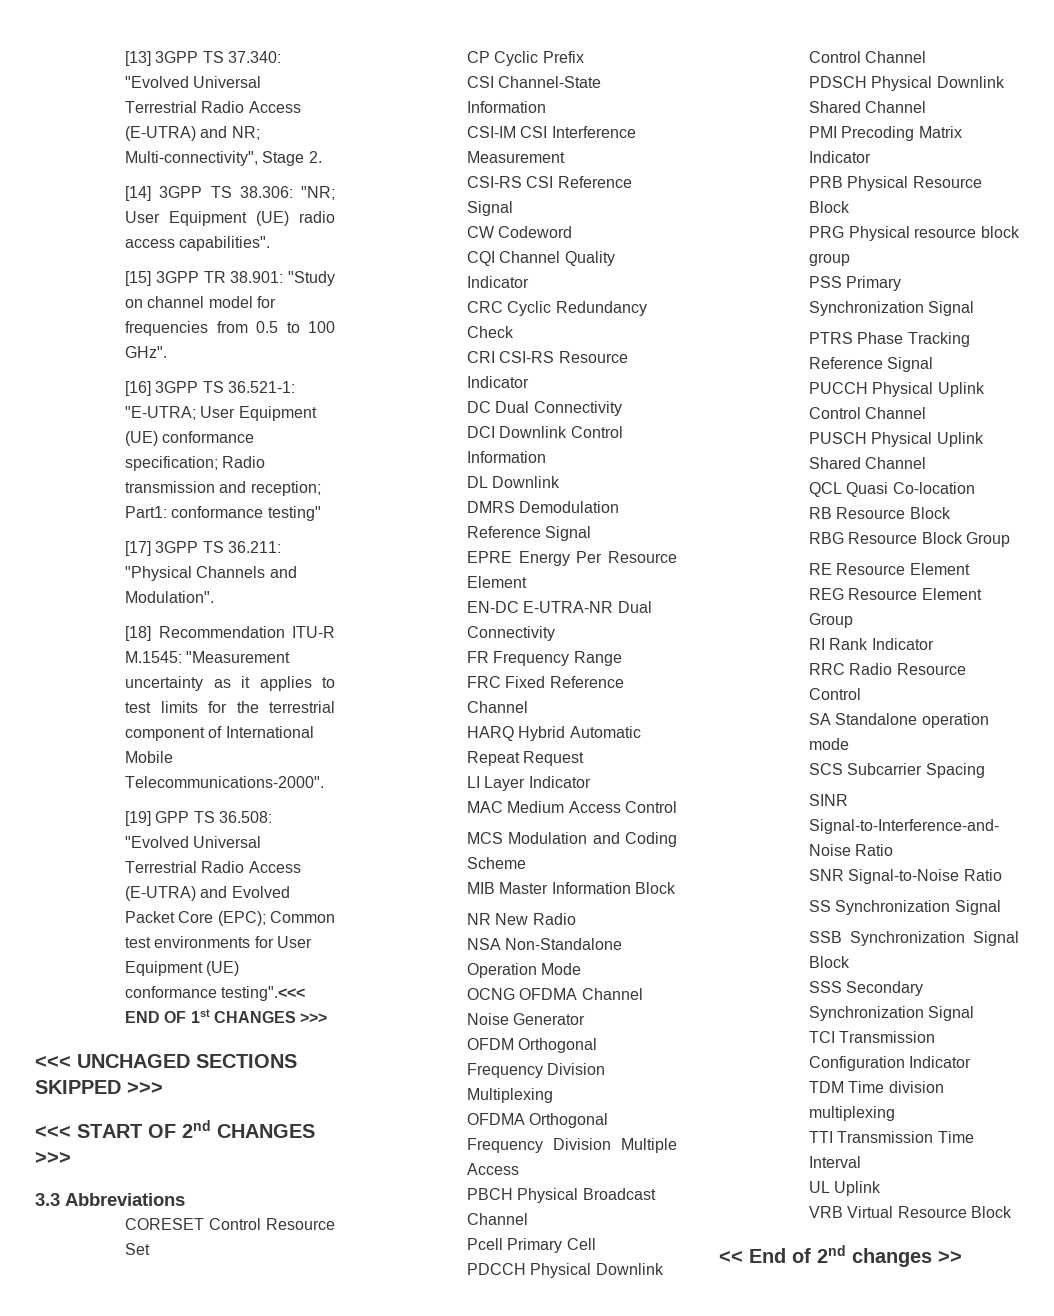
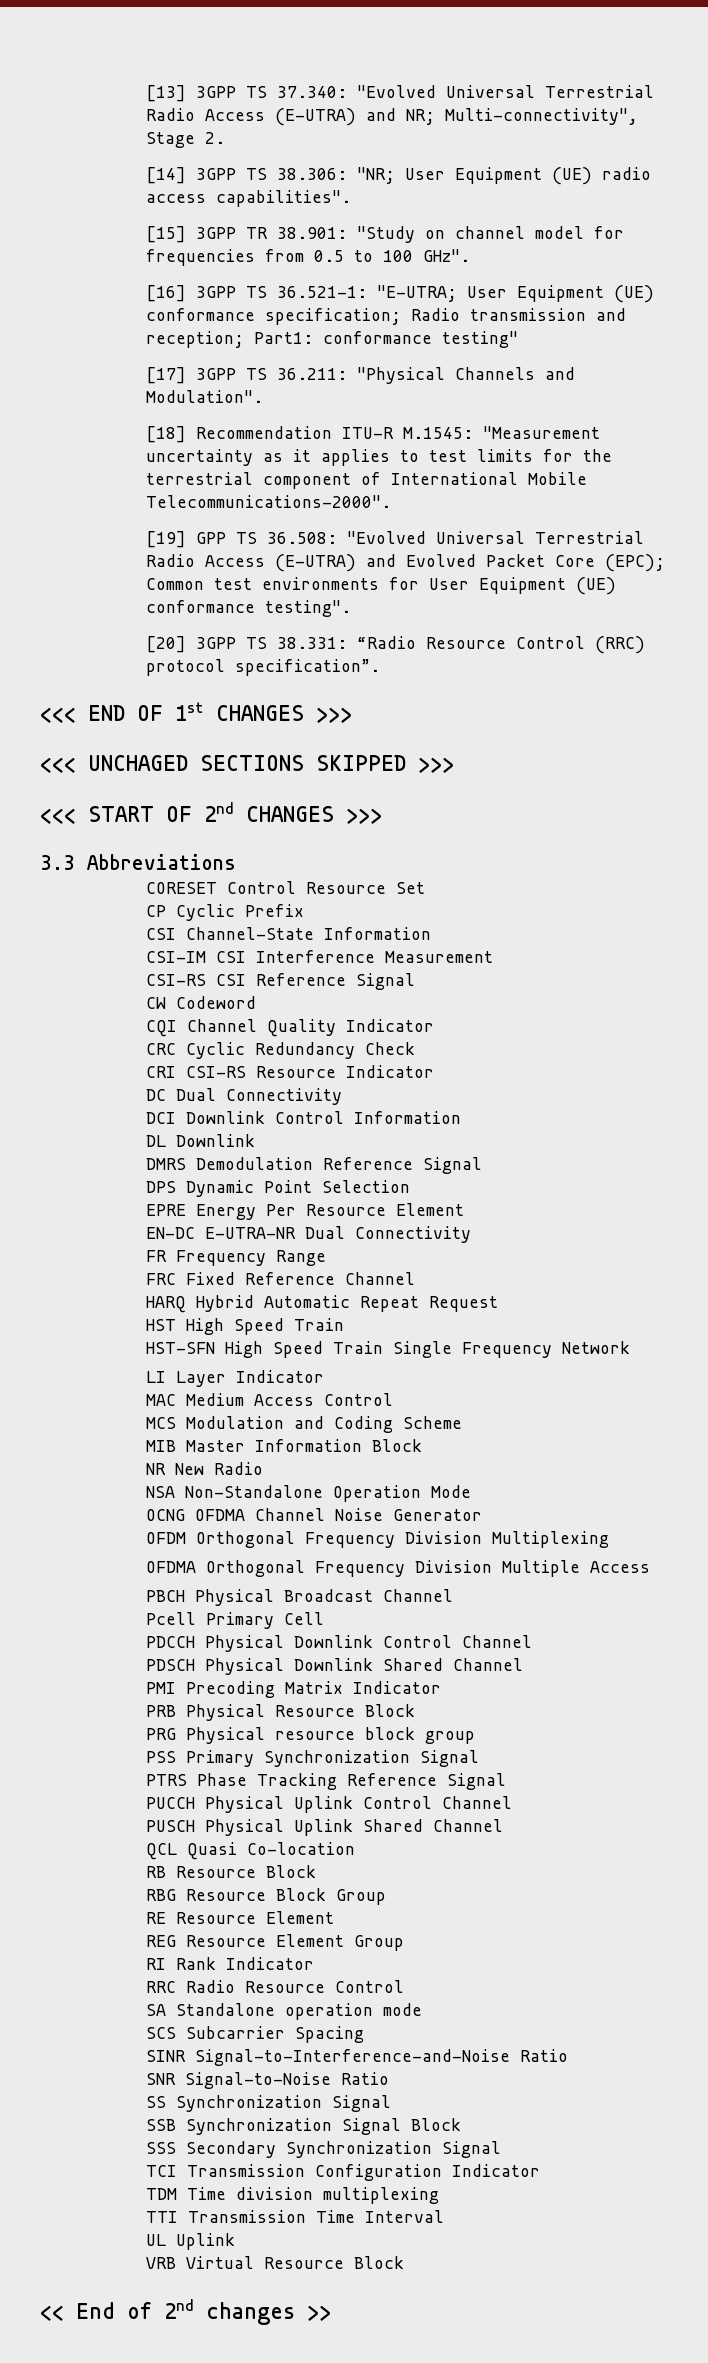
[221,986,306,1001] testing".<<< -> [264,600,351,617] [145,636,645,654] [145,659,380,676] [40,707,76,723] testing". // [20] 3GPP TS 38.331: “Radio Resource Control (RRC) protocol specification”. // <<<
(592, 533) none -> [145,1180,410,1197] // DPS Dynamic Point Selection
(585, 758) none -> [145,1318,344,1335] [145,1341,630,1358] // HST High Speed Train // HST-SFN High Speed Train Single Frequency Network

